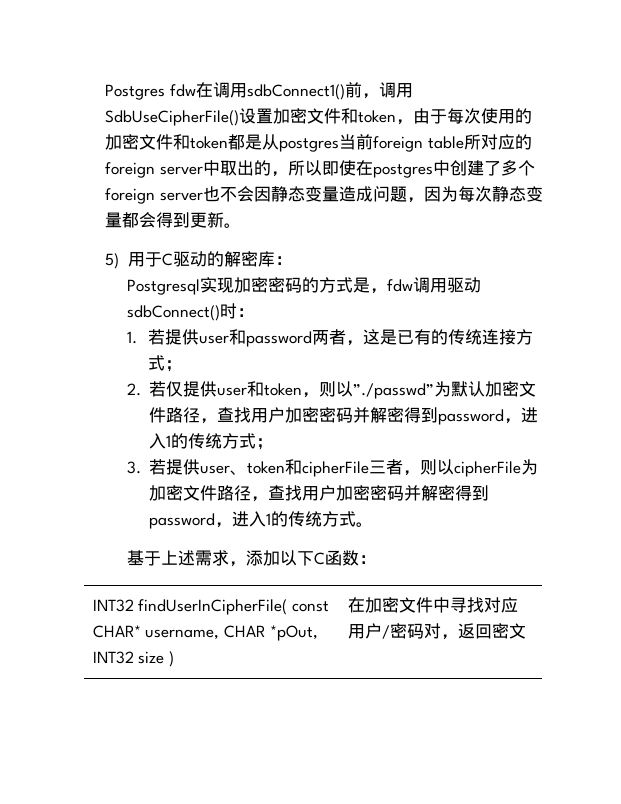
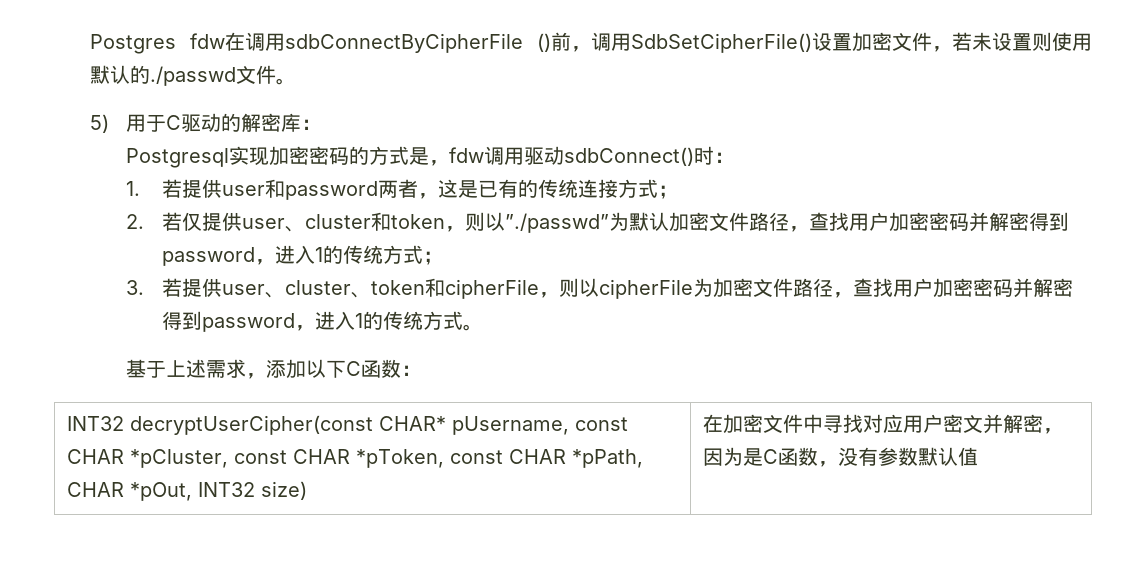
[246,84,345,100] sdbConnect1() -> [284,33,551,53] sdbConnectByCipherFile ()
[105,110,240,126] SdbUseCipherFile() -> [631,33,812,53] SdbSetCipherFile()
[341,108,533,125] [105,134,532,152] [105,160,535,178] [105,186,543,204] [105,212,225,228] 和token，由于每次使用的加密文件和token都是从postgres当前foreign table所对应的foreign server中取出的，所以即使在postgres中创建了多个foreign server也不会因静态变量造成问题，因为每次静态变量都会得到更新 -> [932,32,1092,52] [89,65,276,86] ，若未设置则使用默认的./passwd文件
(248, 391) none -> [284,214,371,232] 、cluster
(248, 472) none -> [284,280,371,298] cluster、
[369,459,404,475] 三者 -> (539, 289) none
[138,599,330,615] [92,625,220,640] findUserInCipherFile( const CHAR* username, -> [130,415,629,435] [67,449,644,468] decryptUserCipher(const CHAR* pUsername, const CHAR *pCluster, const CHAR *pToken, const CHAR *pPath,
[138,651,175,667] size ) -> [261,481,308,500] size)
[381,623,526,640] /密码对，返回密文 -> [943,414,1064,434] [703,447,979,467] 密文并解密，因为是C函数，没有参数默认值

